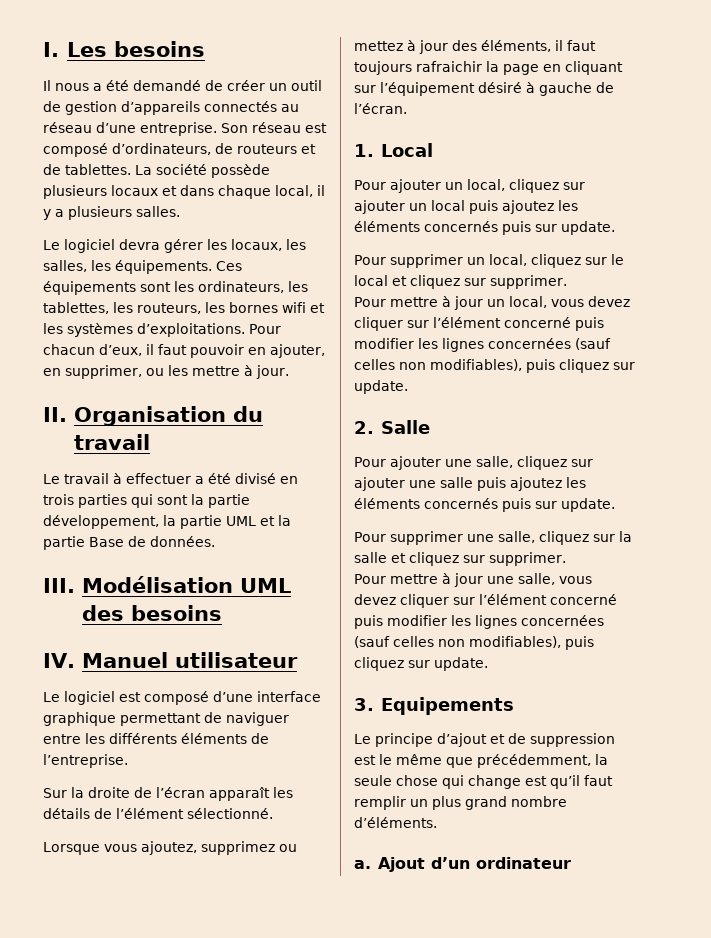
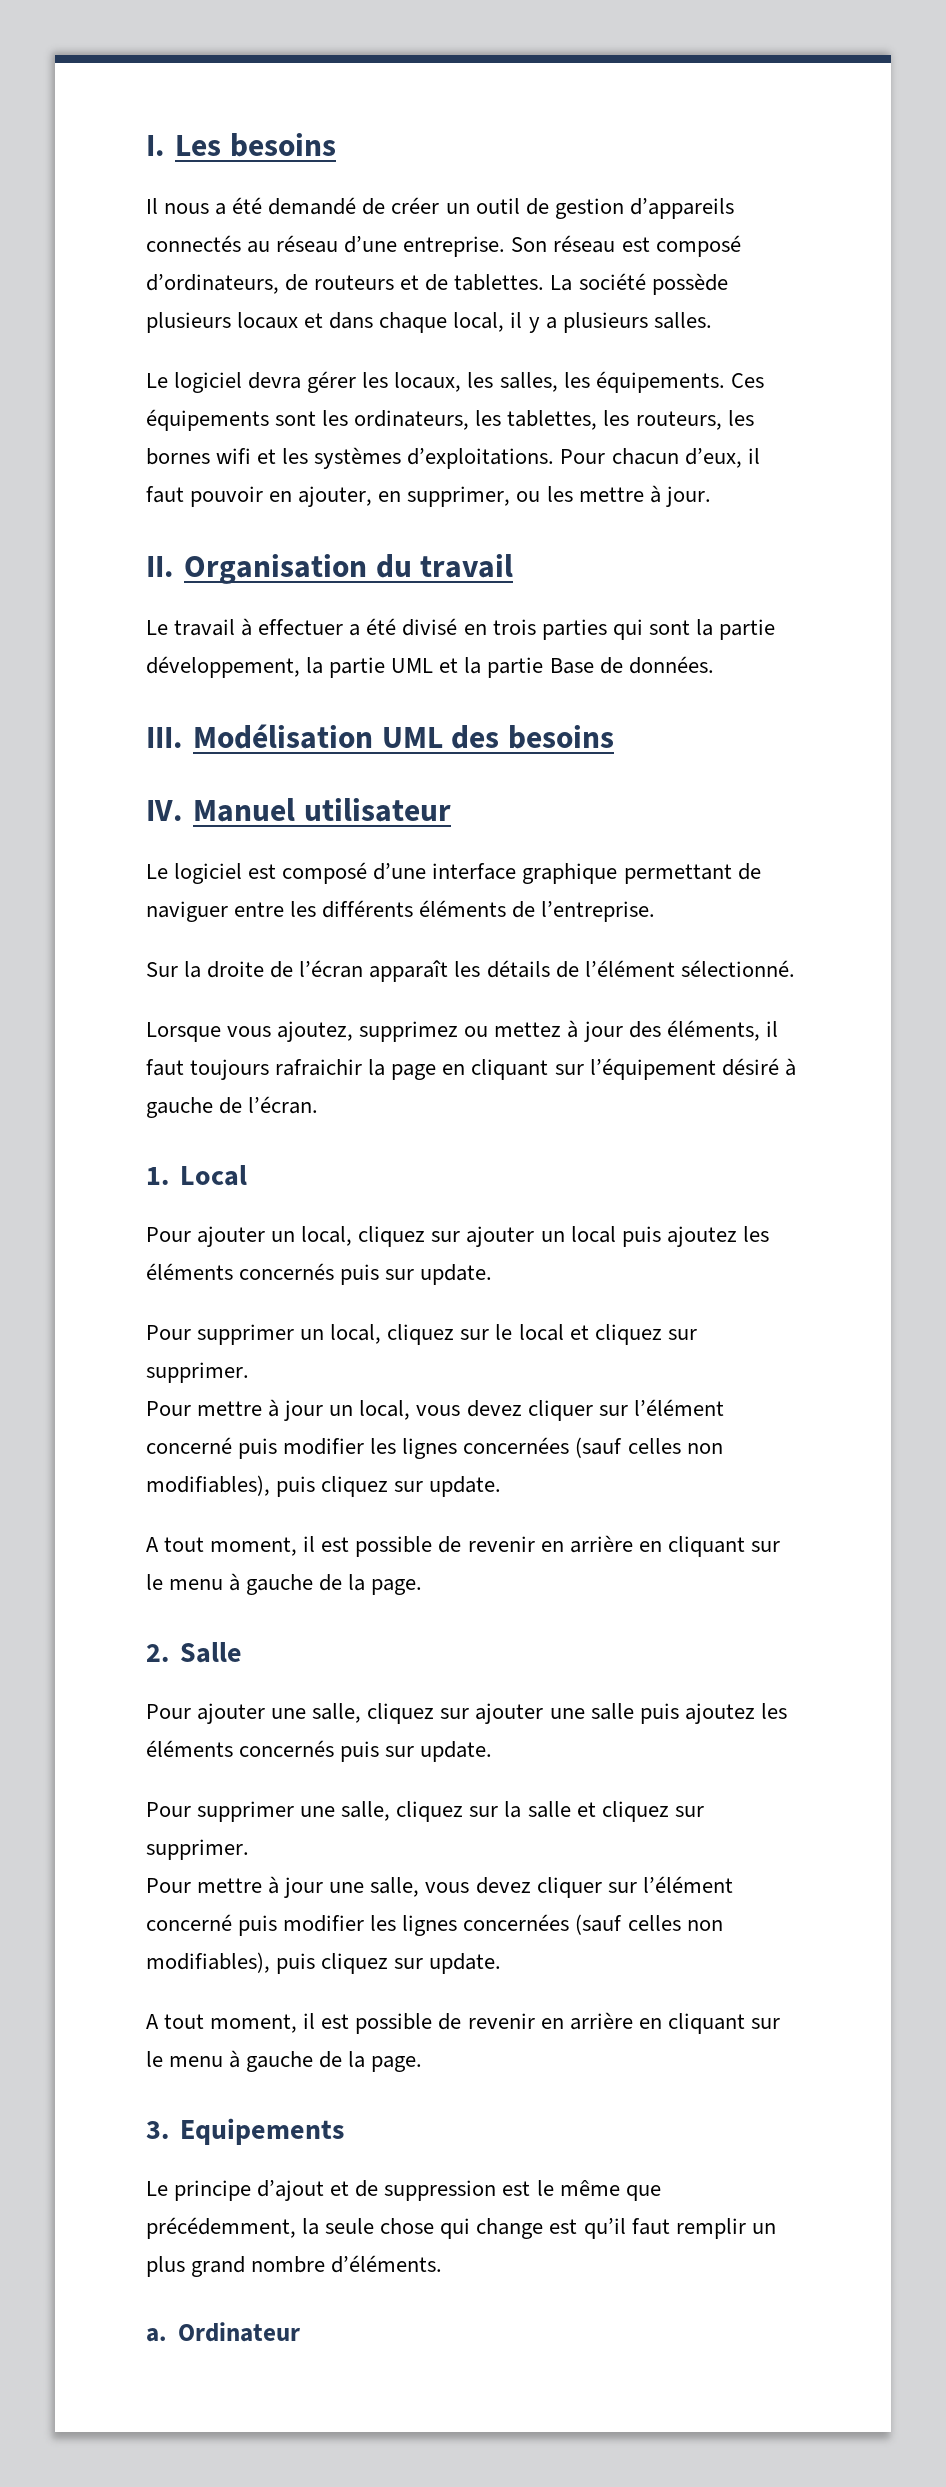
(408, 387) none -> [146,1535,780,1557] [146,1573,423,1595] // A tout moment, il est possible de revenir en arrière en cliquant sur le menu à gauche de la page.
(488, 664) none -> [146,2012,780,2034] [146,2050,423,2072] // A tout moment, il est possible de revenir en arrière en cliquant sur le menu à gauche de la page.
[378,857,572,872] Ajout d’un ordinateur -> [178,2322,301,2342] Ordinateur

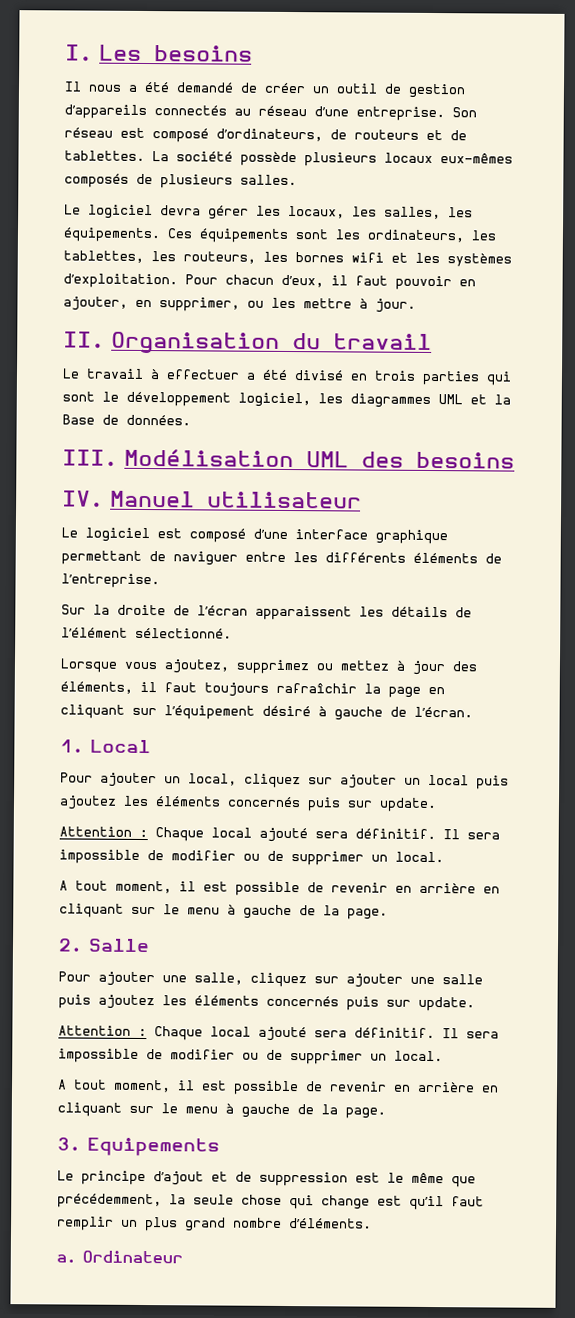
[304,312,557,333] et dans chaque local, il y a -> [440,153,513,164] [64,173,153,188] eux-mêmes composés de
[407,448,555,469] d’exploitations. -> [63,273,178,289] d’exploitation.
[695,619,775,640] [146,656,386,678] la partie développement, la partie -> [102,391,431,408] le développement logiciel, les diagrammes
[487,657,544,678] partie -> (511, 399) none
[369,960,449,982] apparaît -> [255,605,352,621] apparaissent
[275,1059,363,1076] rafraichir -> [276,682,357,694] rafraîchir
[146,1324,697,1345] [146,1362,249,1383] [146,1399,724,1421] [146,1437,723,1459] [146,1475,502,1497] Pour supprimer un local, cliquez sur le local et cliquez sur supprimer. // Pour mettre à jour un local, vous devez cliquer sur l’élément concerné puis modifier les lignes concernées (sauf celles non modifiables), puis cliquez sur update. -> [59,826,500,843] [59,849,444,866] Attention : Chaque local ajouté sera définitif. Il sera impossible de modifier ou de supprimer un local.
[146,1801,704,1822] [146,1839,249,1860] [146,1876,733,1898] [146,1914,723,1936] [146,1952,502,1974] Pour supprimer une salle, cliquez sur la salle et cliquez sur supprimer. // Pour mettre à jour une salle, vous devez cliquer sur l’élément concerné puis modifier les lignes concernées (sauf celles non modifiables), puis cliquez sur update. -> [58,1025,499,1042] [58,1048,443,1065] Attention : Chaque local ajouté sera définitif. Il sera impossible de modifier ou de supprimer un local.

